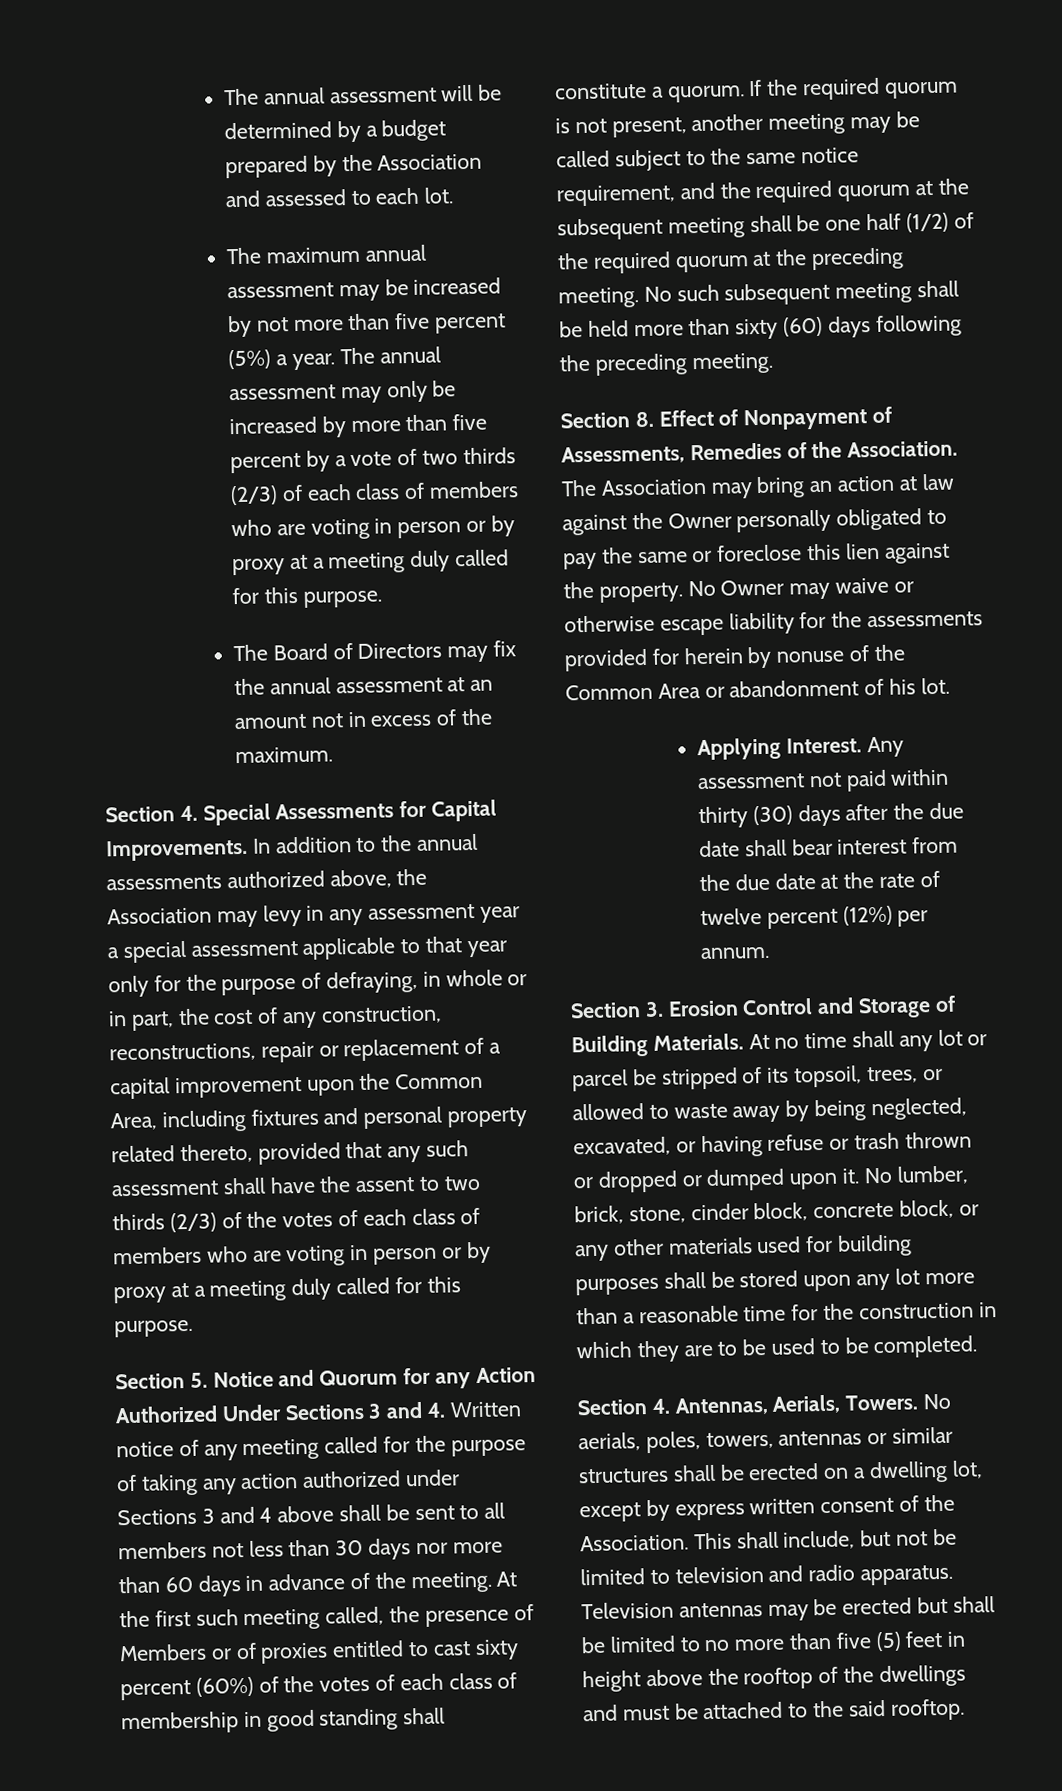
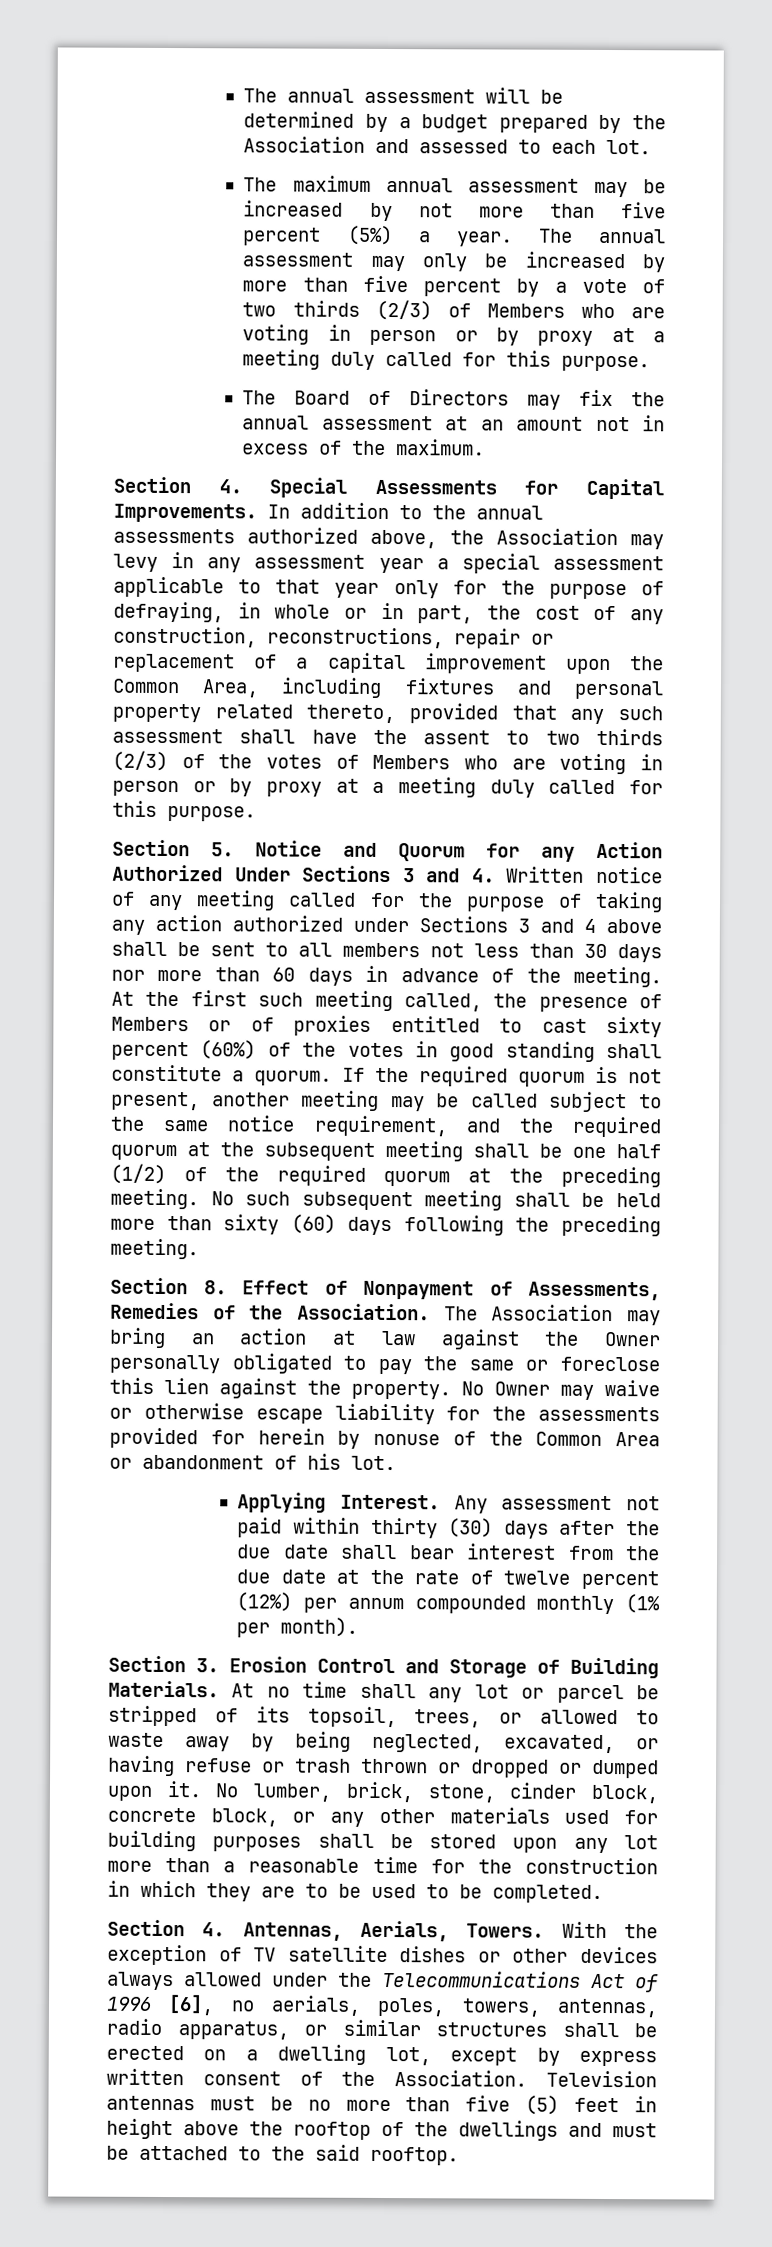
[306,481,519,501] each class of members -> [486,303,565,318] Members
[362,1207,481,1226] [113,1246,202,1265] each class of members -> [372,754,451,770] Members
[375,1672,518,1691] [121,1711,239,1735] of each class of membership -> (404, 1050) none
[699,946,770,960] annum. -> [347,1594,660,1615] [236,1617,359,1638] annum compounded monthly (1% per month).
[923,1393,952,1410] [578,1430,863,1454] No aerials, poles, towers, antennas -> [561,1921,658,1939] [107,1944,658,1966] [107,1970,659,1993] [106,1994,658,2018] [106,2018,289,2040] With the exception of TV satellite dishes or other devices always allowed under the Telecommunications Act of 1996 [6], no aerials, poles, towers, antennas, radio apparatus,
[693,1528,957,1550] [580,1564,954,1586] [581,1596,995,1622] [581,1635,701,1654] This shall include, but not be limited to television and radio apparatus. Television antennas may be erected but shall be limited to -> [546,2070,657,2088] [106,2095,293,2111] Television antennas must be

